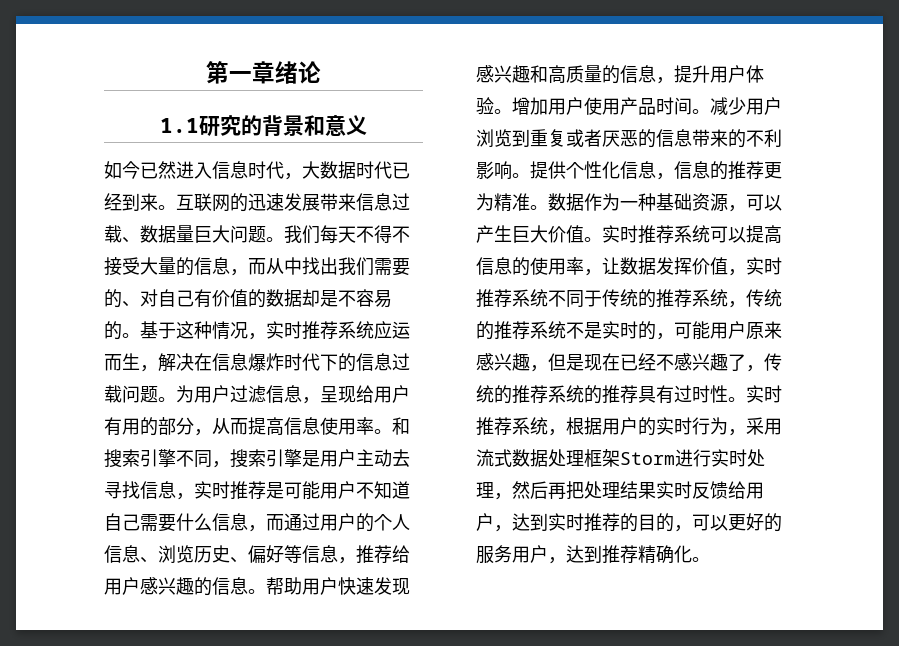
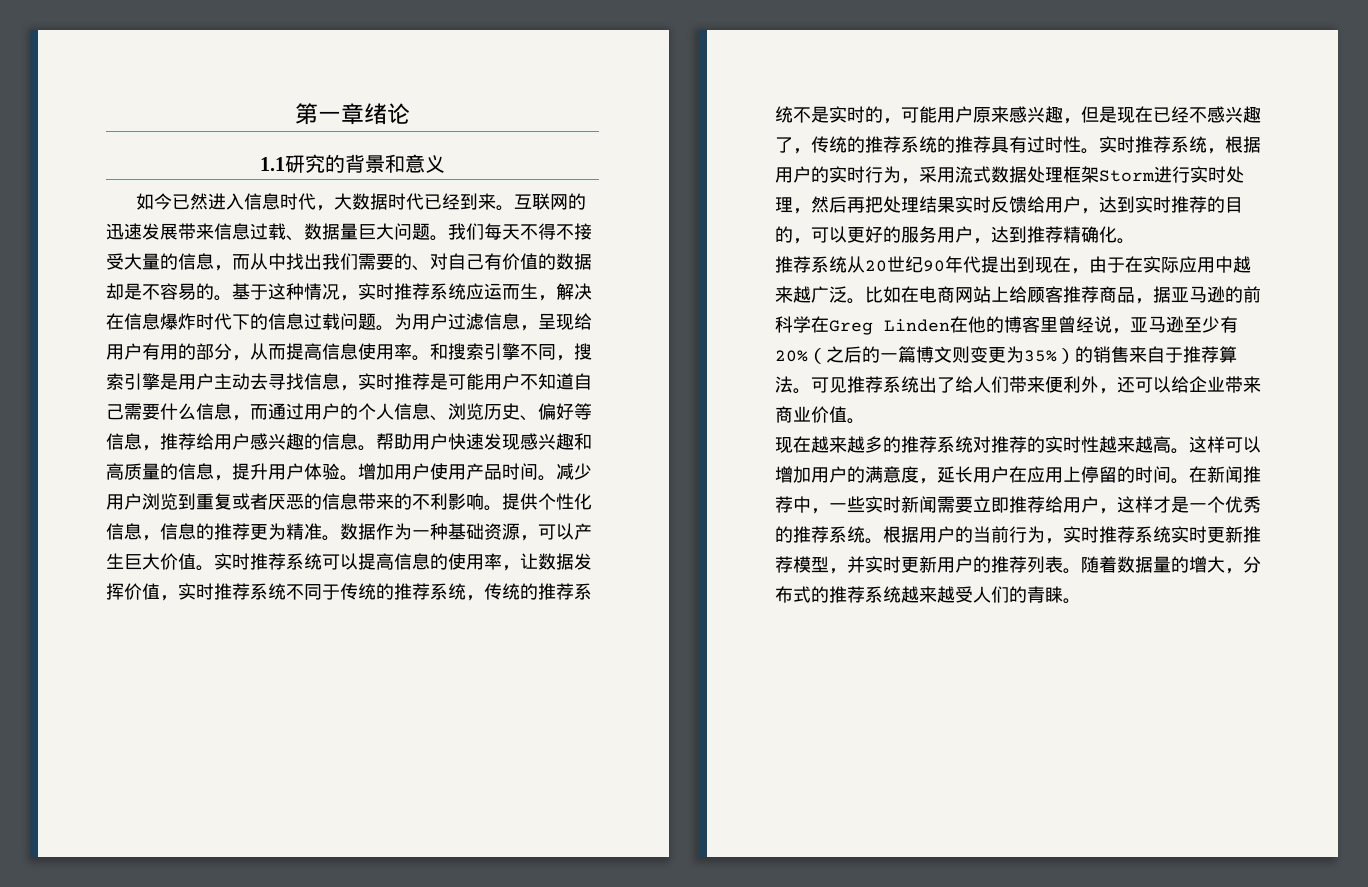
(710, 559) none -> [775,256,1251,274] [775,286,1261,304] [775,316,1238,335] [775,346,1237,364] [775,376,1261,394] [775,406,865,424] [775,436,1261,454] [775,466,1261,484] [775,496,1261,514] [775,526,1261,544] [775,556,1261,574] [775,586,1081,604] // 推荐系统从20世纪90年代提出到现在，由于在实际应用中越来越广泛。比如在电商网站上给顾客推荐商品，据亚马逊的前科学在Greg Linden在他的博客里曾经说，亚马逊至少有20%（之后的一篇博文则变更为35%）的销售来自于推荐算法。可见推荐系统出了给人们带来便利外，还可以给企业带来商业价值。 // 现在越来越多的推荐系统对推荐的实时性越来越高。这样可以增加用户的满意度，延长用户在应用上停留的时间。在新闻推荐中，一些实时新闻需要立即推荐给用户，这样才是一个优秀的推荐系统。根据用户的当前行为，实时推荐系统实时更新推荐模型，并实时更新用户的推荐列表。随着数据量的增大，分布式的推荐系统越来越受人们的青睐。

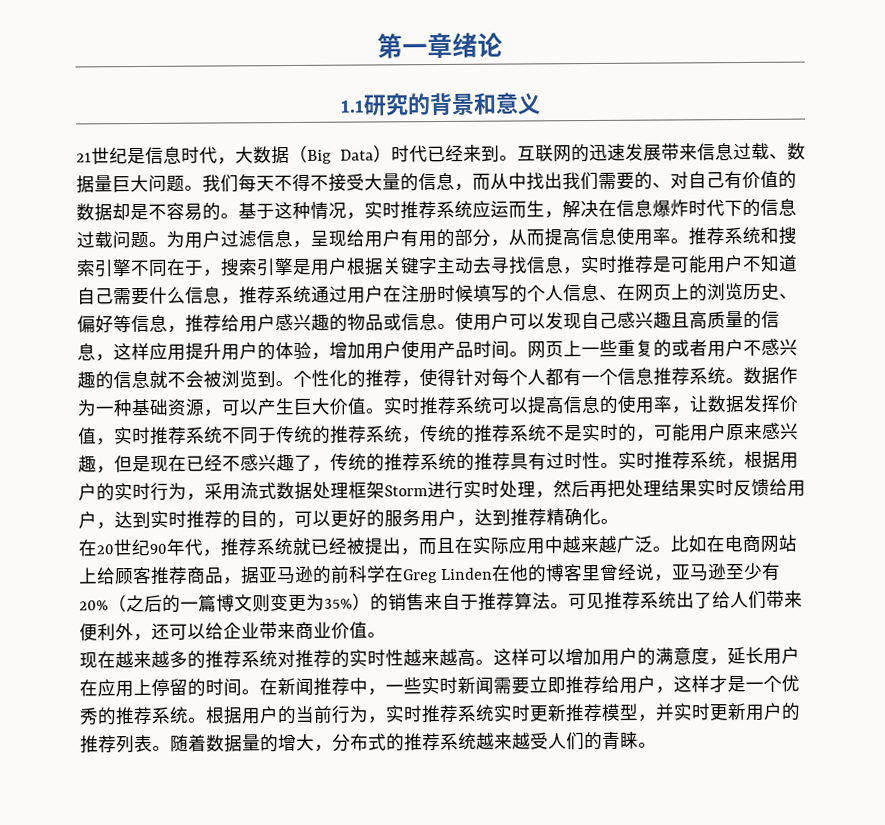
[136,193,245,210] 如今已然进入 -> [76,147,146,165] 21世纪是
(389, 201) none -> [289,145,392,164] （Big Data）
[460,193,497,210] 到来 -> [463,144,500,162] 来到
(430, 358) none -> [688,226,761,246] 推荐系统
(556, 352) none -> [166,258,204,276] 在于
(214, 381) none -> [346,257,438,276] 根据关键字
[250,403,340,420] 而通过用户 -> [239,284,510,305] 推荐系统通过用户在注册时候填写
(448, 418) none -> [617,283,708,302] 在网页上的
[322,433,592,451] [106,463,358,481] 信息。帮助用户快速发现感兴趣和高质量的信息，提升用户体验。 -> [347,310,780,331] [77,341,330,362] 物品或信息。使用户可以发现自己感兴趣且高质量的信息，这样应用提升用户的体验，
[556,463,592,480] [106,493,592,511] [106,523,322,541] 减少用户浏览到重复或者厌恶的信息带来的不利影响。提供个性化信息，信息的推荐更为精准 -> [527,338,798,359] [77,367,726,390] 网页上一些重复的或者用户不感兴趣的信息就不会被浏览到。个性化的推荐，使得针对每个人都有一个信息推荐系统
[775,256,865,273] 推荐系统从 -> [78,539,97,557] 在
[981,256,1125,274] 提出到现在，由于 -> [202,537,455,557] ，推荐系统就已经被提出，而且

